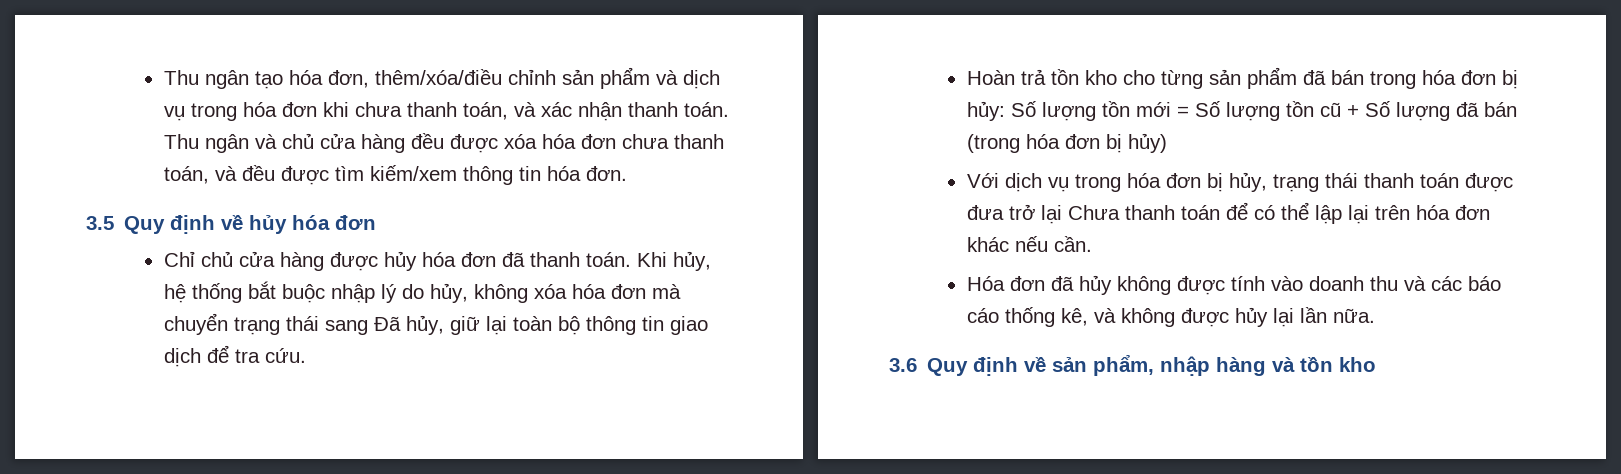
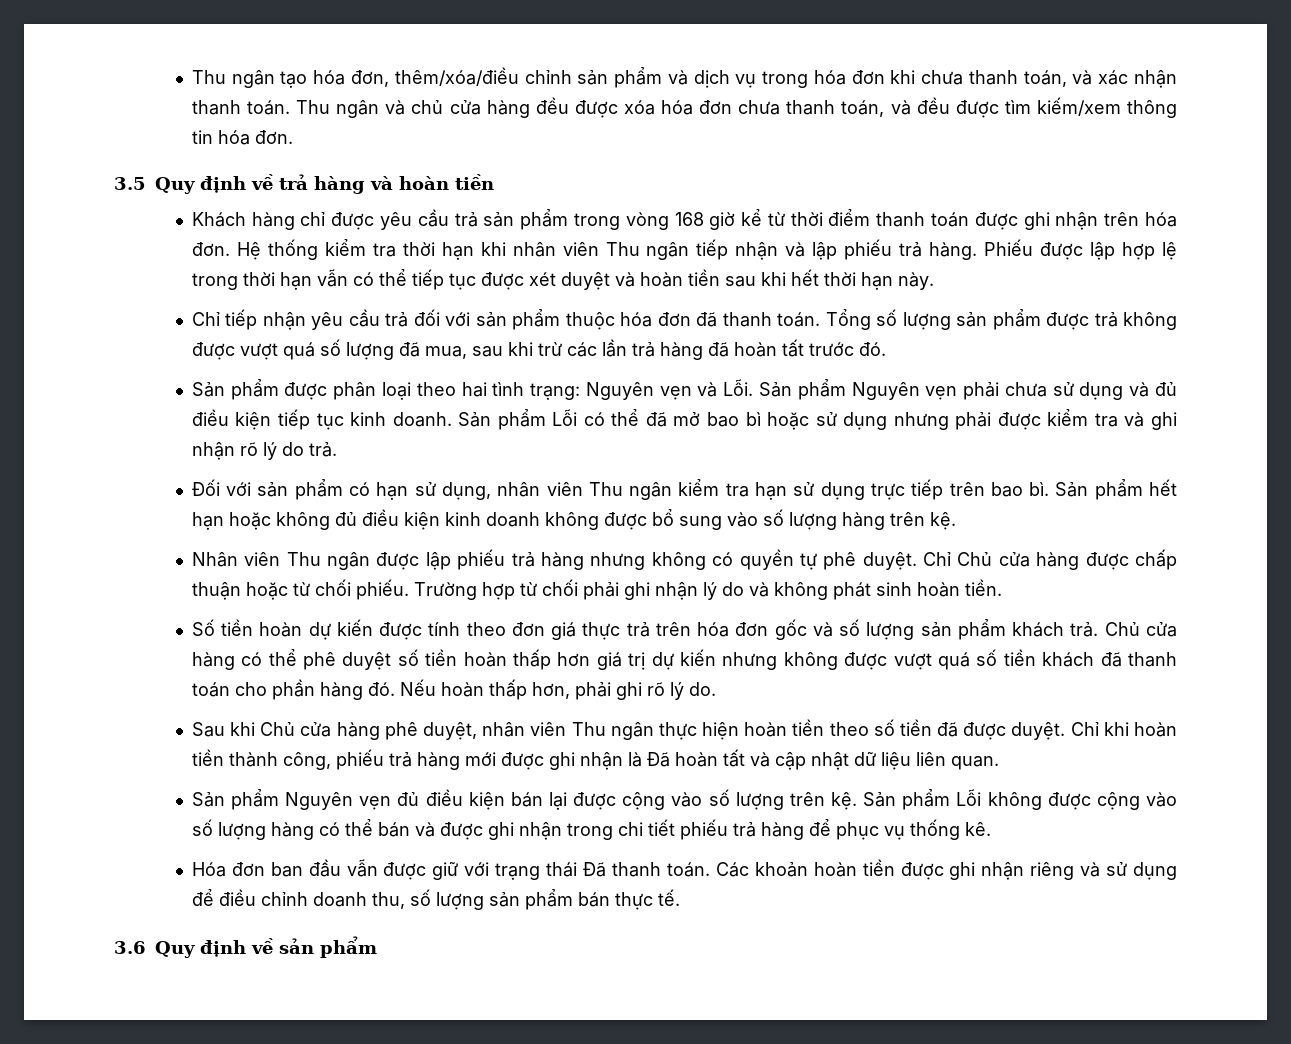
[249,215,377,234] [163,251,417,271] hủy hóa đơn // Chỉ chủ cửa hàng được hủy -> [279,174,494,194] [191,209,1178,230] [191,239,1178,260] [191,269,934,290] [191,309,615,330] trả hàng và hoàn tiền // Khách hàng chỉ được yêu cầu trả sản phẩm trong vòng 168 giờ kể từ thời điểm thanh toán được ghi nhận trên hóa đơn. Hệ thống kiểm tra thời hạn khi nhân viên Thu ngân tiếp nhận và lập phiếu trả hàng. Phiếu được lập hợp lệ trong thời hạn vẫn có thể tiếp tục được xét duyệt và hoàn tiền sau khi hết thời hạn này. // Chỉ tiếp nhận yêu cầu trả đối với sản phẩm thuộc
[636,251,711,271] [163,281,681,303] [163,313,708,335] [163,345,306,367] [966,67,1518,89] [966,101,1517,121] [966,133,1167,153] [966,172,1513,192] [966,202,1490,224] [966,236,1092,252] [966,275,1501,295] [966,307,1375,327] Khi hủy, hệ thống bắt buộc nhập lý do hủy, không xóa hóa đơn mà chuyển trạng thái sang Đã hủy, giữ lại toàn bộ thông tin giao dịch để tra cứu. // Hoàn trả tồn kho cho từng sản phẩm đã bán trong hóa đơn bị hủy: Số lượng tồn mới = Số lượng tồn cũ + Số lượng đã bán (trong hóa đơn bị hủy) // Với dịch vụ trong hóa đơn bị hủy, trạng thái thanh toán được đưa trở lại Chưa thanh toán để có thể lập lại trên hóa đơn khác nếu cần. // Hóa đơn đã hủy không được tính vào doanh thu và các báo cáo thống kê, và không được hủy lại lần nữa. -> [825,309,1177,330] [191,339,886,360] [191,379,1177,400] [191,409,1177,430] [191,442,337,460] [191,479,1177,500] [191,509,956,530] [191,549,1178,570] [191,579,1002,600] [191,619,1177,640] [191,649,1177,670] [191,679,716,700] [191,719,1177,740] [191,749,999,770] [191,789,1177,810] [191,819,991,840] [191,859,1177,880] [191,889,680,910] Tổng số lượng sản phẩm được trả không được vượt quá số lượng đã mua, sau khi trừ các lần trả hàng đã hoàn tất trước đó. // Sản phẩm được phân loại theo hai tình trạng: Nguyên vẹn và Lỗi. Sản phẩm Nguyên vẹn phải chưa sử dụng và đủ điều kiện tiếp tục kinh doanh. Sản phẩm Lỗi có thể đã mở bao bì hoặc sử dụng nhưng phải được kiểm tra và ghi nhận rõ lý do trả. // Đối với sản phẩm có hạn sử dụng, nhân viên Thu ngân kiểm tra hạn sử dụng trực tiếp trên bao bì. Sản phẩm hết hạn hoặc không đủ điều kiện kinh doanh không được bổ sung vào số lượng hàng trên kệ. // Nhân viên Thu ngân được lập phiếu trả hàng nhưng không có quyền tự phê duyệt. Chỉ Chủ cửa hàng được chấp thuận hoặc từ chối phiếu. Trường hợp từ chối phải ghi nhận lý do và không phát sinh hoàn tiền. // Số tiền hoàn dự kiến được tính theo đơn giá thực trả trên hóa đơn gốc và số lượng sản phẩm khách trả. Chủ cửa hàng có thể phê duyệt số tiền hoàn thấp hơn giá trị dự kiến nhưng không được vượt quá số tiền khách đã thanh toán cho phần hàng đó. Nếu hoàn thấp hơn, phải ghi rõ lý do. // Sau khi Chủ cửa hàng phê duyệt, nhân viên Thu ngân thực hiện hoàn tiền theo số tiền đã được duyệt. Chỉ khi hoàn tiền thành công, phiếu trả hàng mới được ghi nhận là Đã hoàn tất và cập nhật dữ liệu liên quan. // Sản phẩm Nguyên vẹn đủ điều kiện bán lại được cộng vào số lượng trên kệ. Sản phẩm Lỗi không được cộng vào số lượng hàng có thể bán và được ghi nhận trong chi tiết phiếu trả hàng để phục vụ thống kê. // Hóa đơn ban đầu vẫn được giữ với trạng thái Đã thanh toán. Các khoản hoàn tiền được ghi nhận riêng và sử dụng để điều chỉnh doanh thu, số lượng sản phẩm bán thực tế.
[1093,355,1377,376] phẩm, nhập hàng và tồn kho -> [320,936,377,958] phẩm

